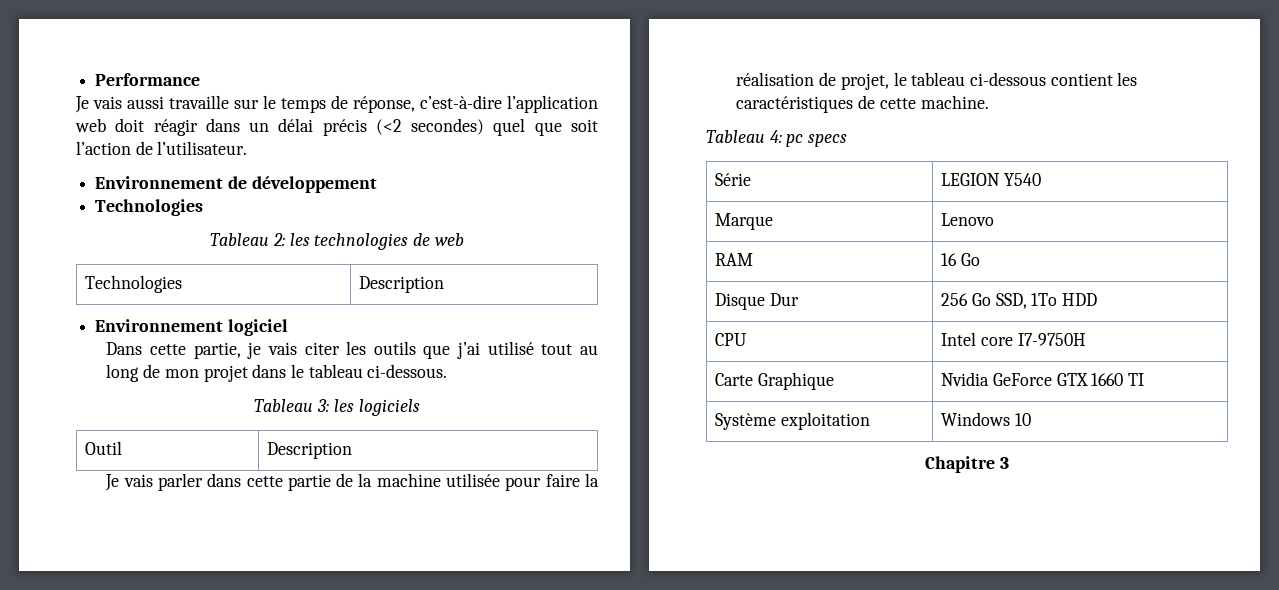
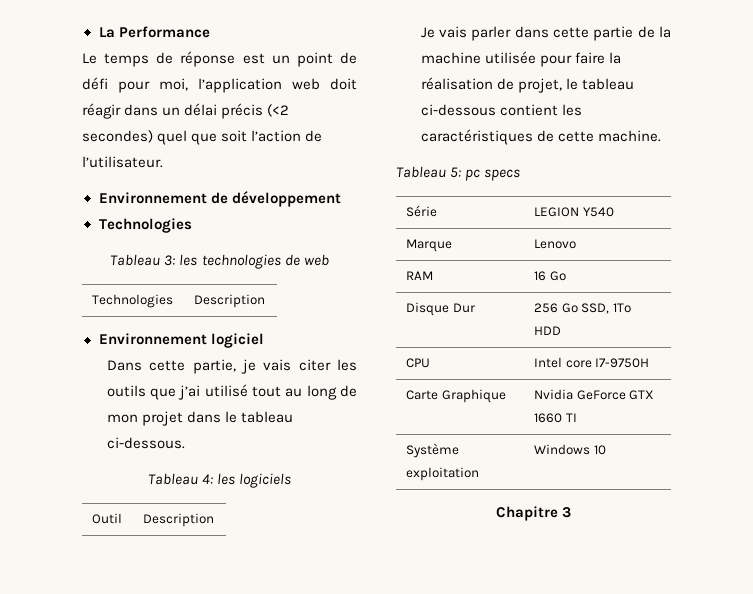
(95, 79) none -> [98,27,115,38] La
[75,95,502,113] Je vais aussi travaille sur le temps de réponse, c’est-à-dire -> [82,51,357,67] [82,77,188,93] Le temps de réponse est un point de défi pour moi,
[272,233,285,246] 2: -> [164,255,176,266] 3:
[317,399,330,412] 3: -> [201,474,213,484] 4:
[769,130,782,143] 4: -> [450,167,462,178] 5:

